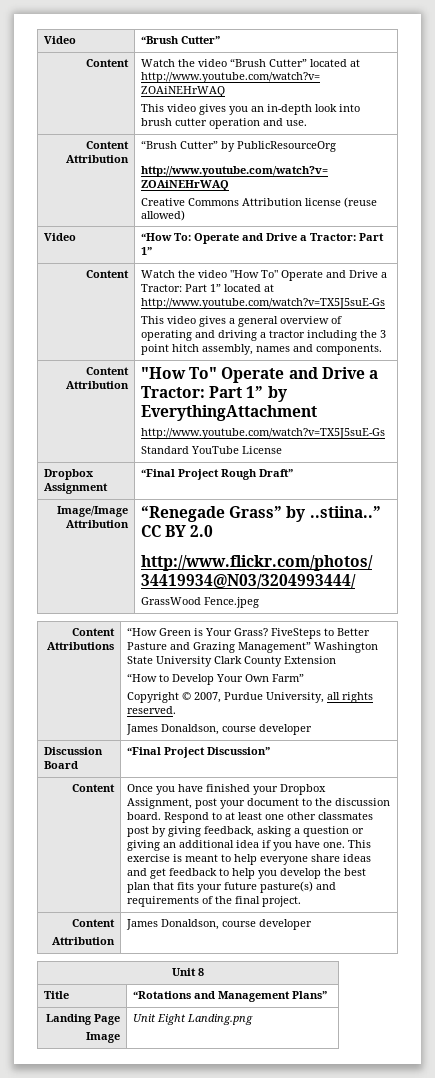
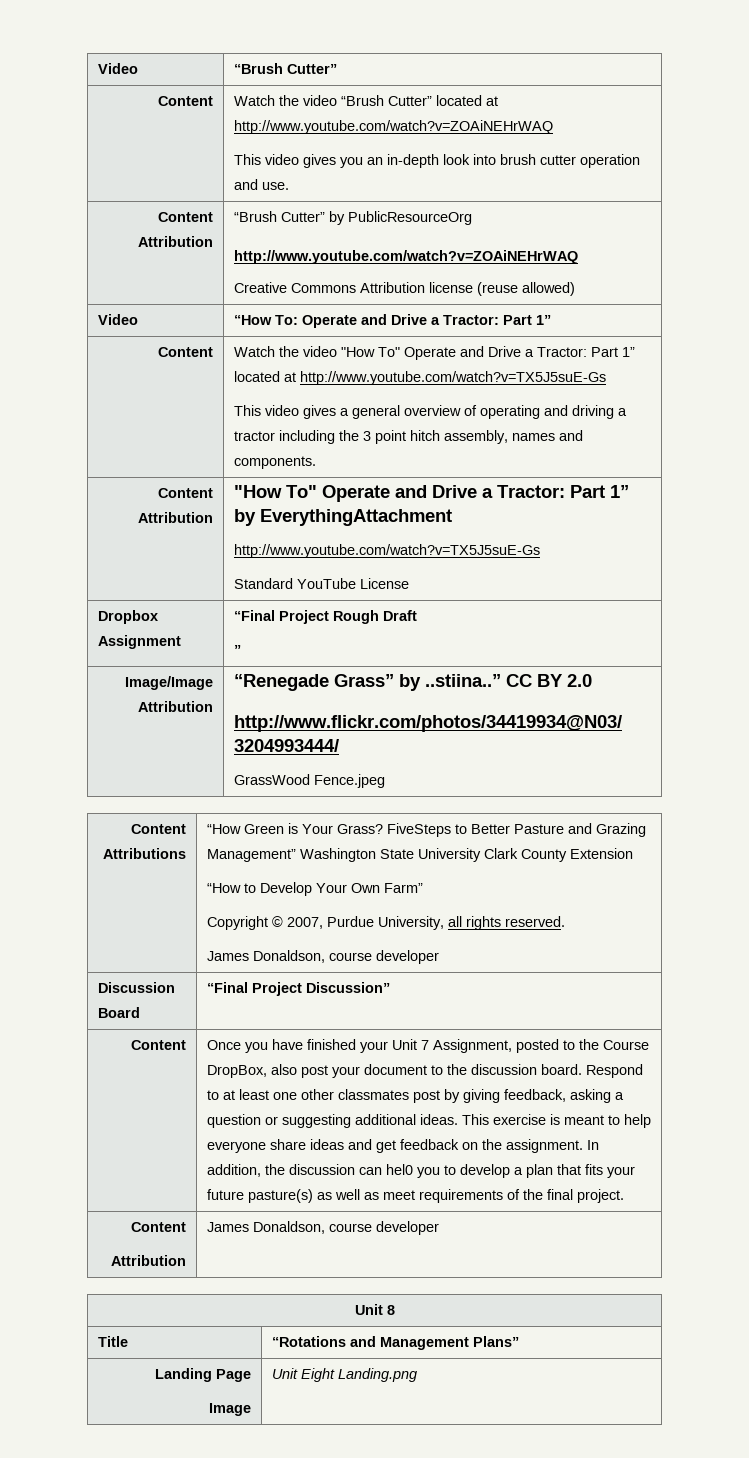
[258,469,293,477] Draft” -> [382,610,417,621] [233,645,241,655] Draft // ”
[279,784,326,795] [126,798,192,809] Dropbox Assignment, -> [391,1039,649,1053] [206,1064,297,1078] Unit 7 Assignment, posted to the Course DropBox, also
[126,840,345,851] giving an additional idea if you have one. -> [281,1114,458,1128] suggesting additional ideas.
[218,868,366,879] to help you develop the best -> [461,1139,599,1153] [206,1164,523,1178] on the assignment. In addition, the discussion can hel0 you to develop a
[315,882,336,890] and -> [316,1189,415,1200] as well as meet

